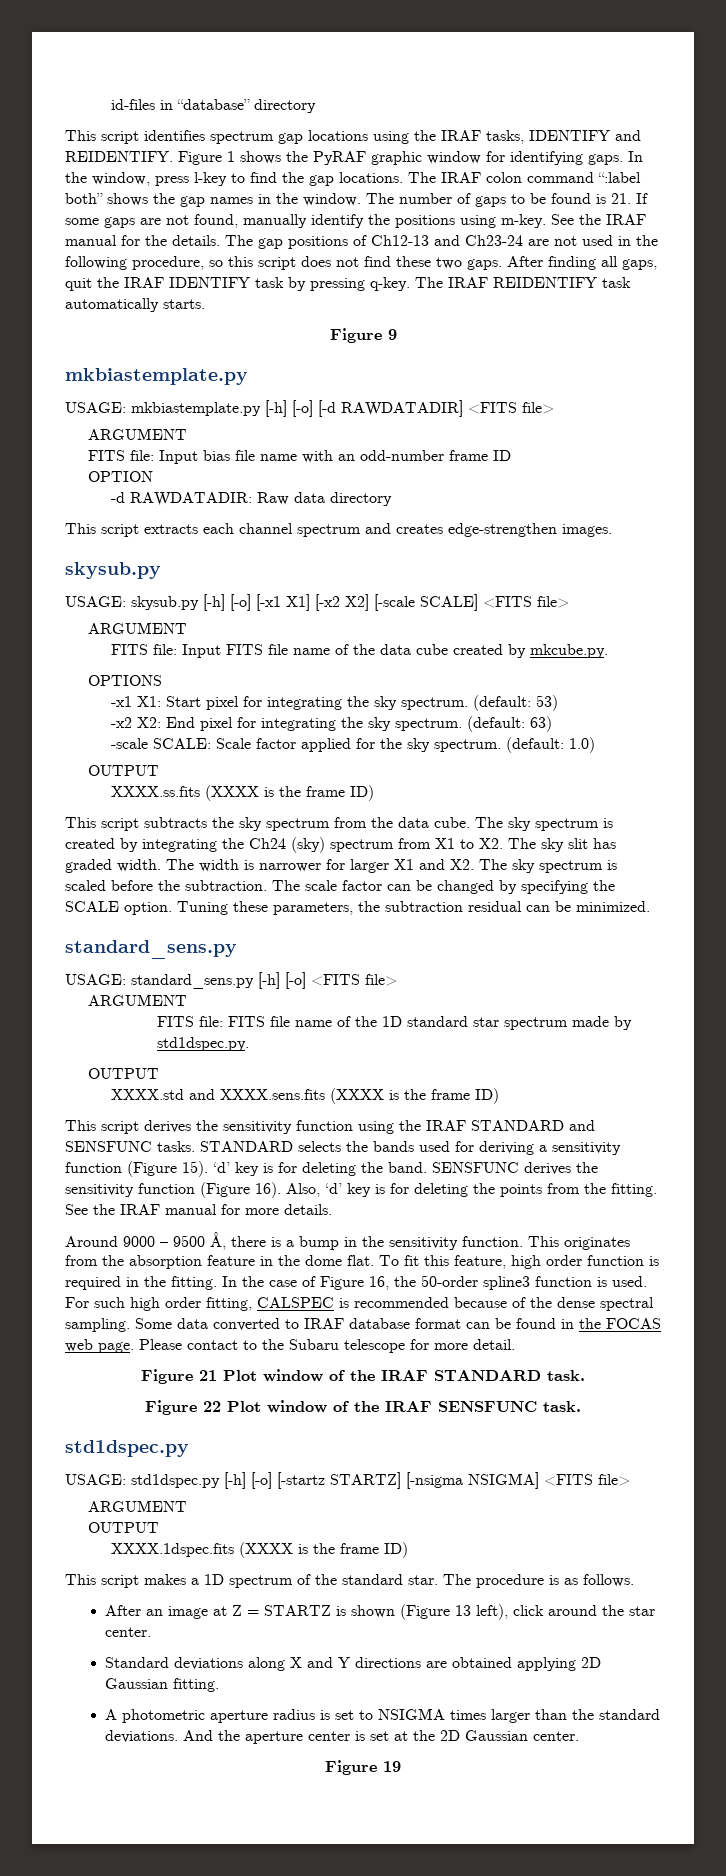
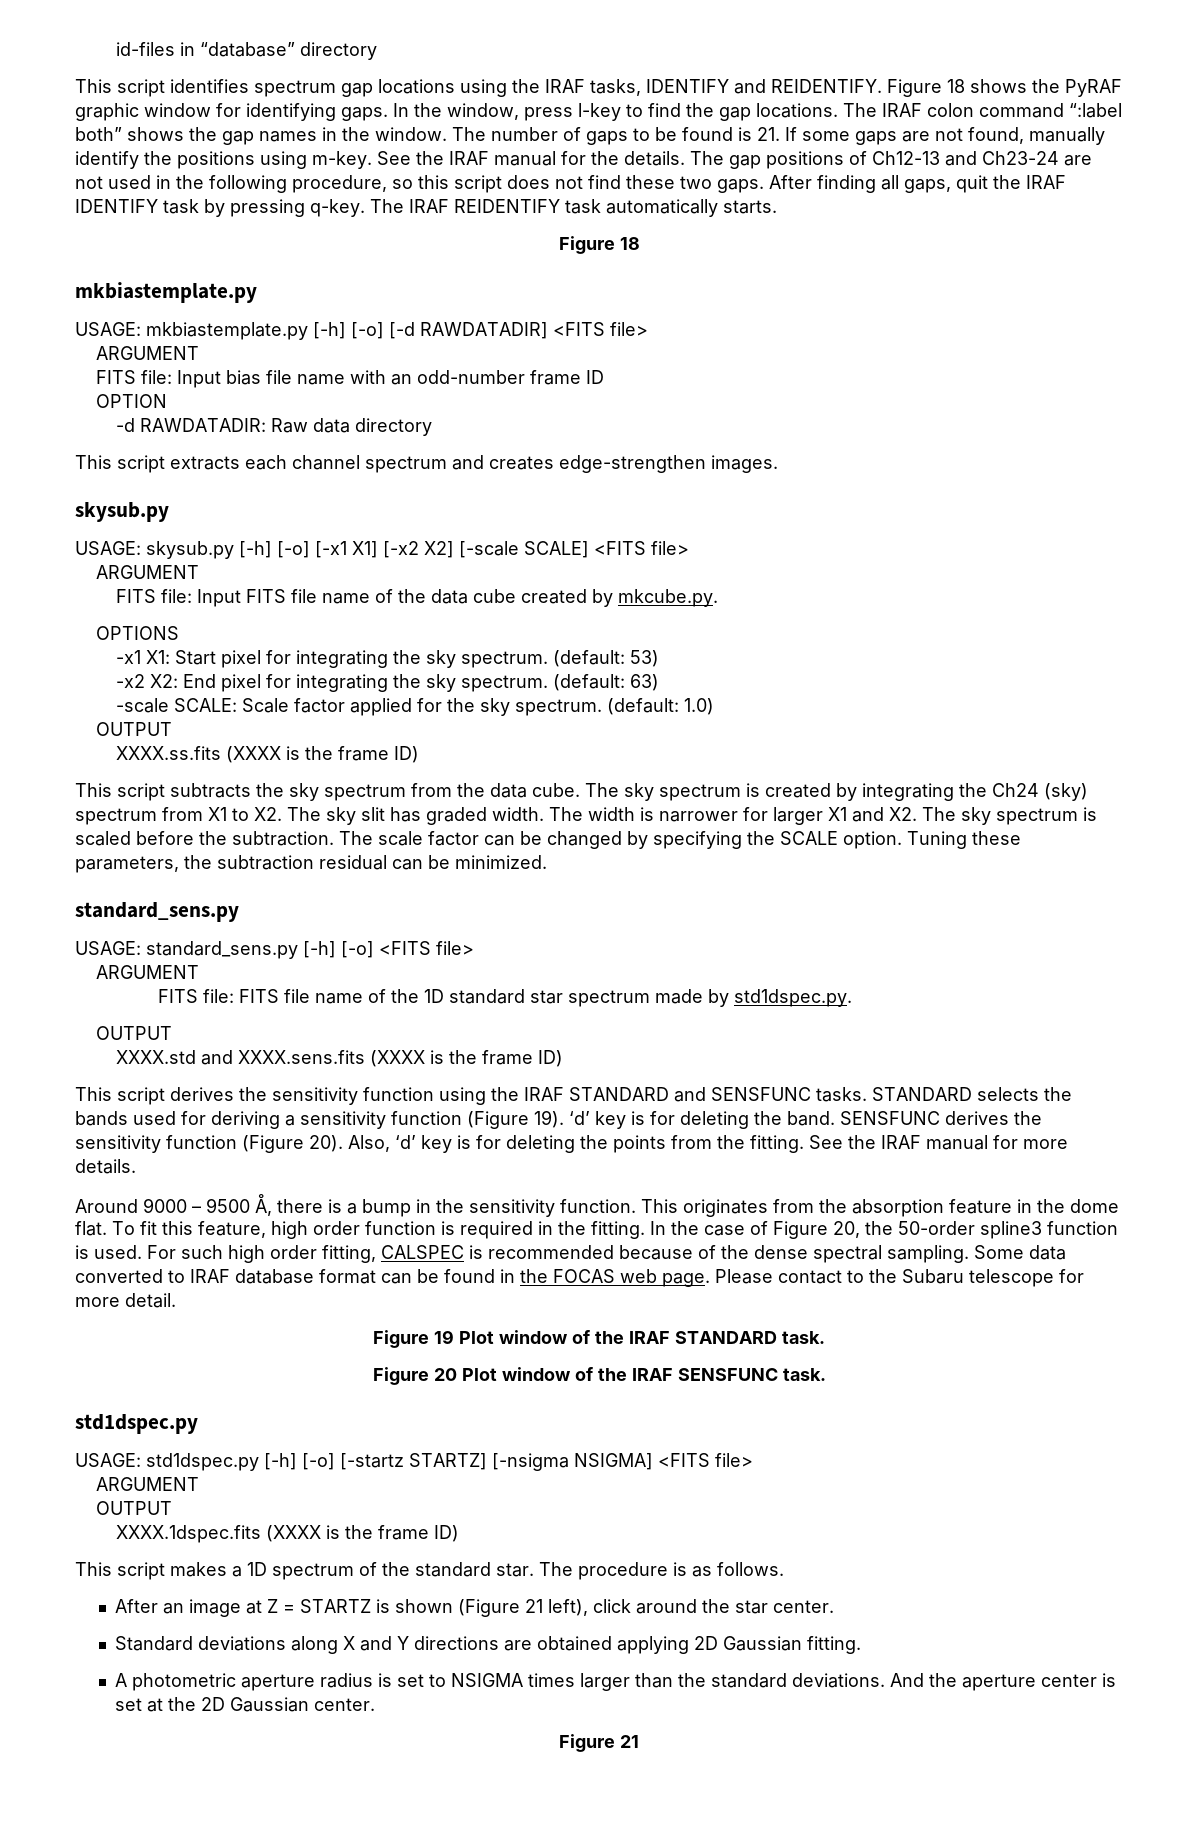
[227,151,235,162] 1 -> [947,79,965,93] 18
[387,329,397,340] 9 -> [619,237,640,250] 18
[182,1161,208,1177] 15). -> [534,1110,564,1128] 19).
[255,1182,281,1198] 16). -> [309,1135,343,1152] 20).
[369,1276,389,1290] 16, -> [833,1221,860,1238] 20,
[199,1370,217,1381] 21 -> [434,1330,454,1344] 19
[203,1401,221,1412] 22 -> [433,1368,457,1381] 20
[455,1605,472,1616] 13 -> [525,1599,544,1613] 21
[383,1761,401,1772] 19 -> [620,1735,639,1748] 21

